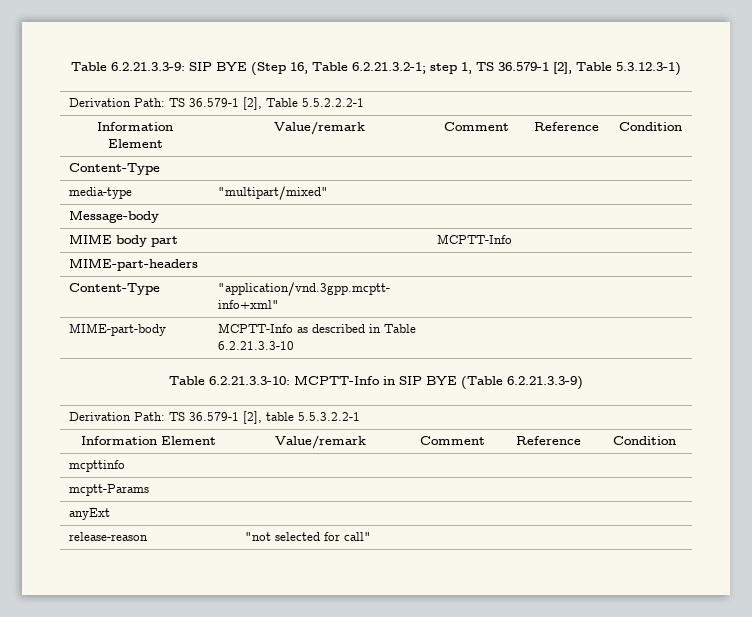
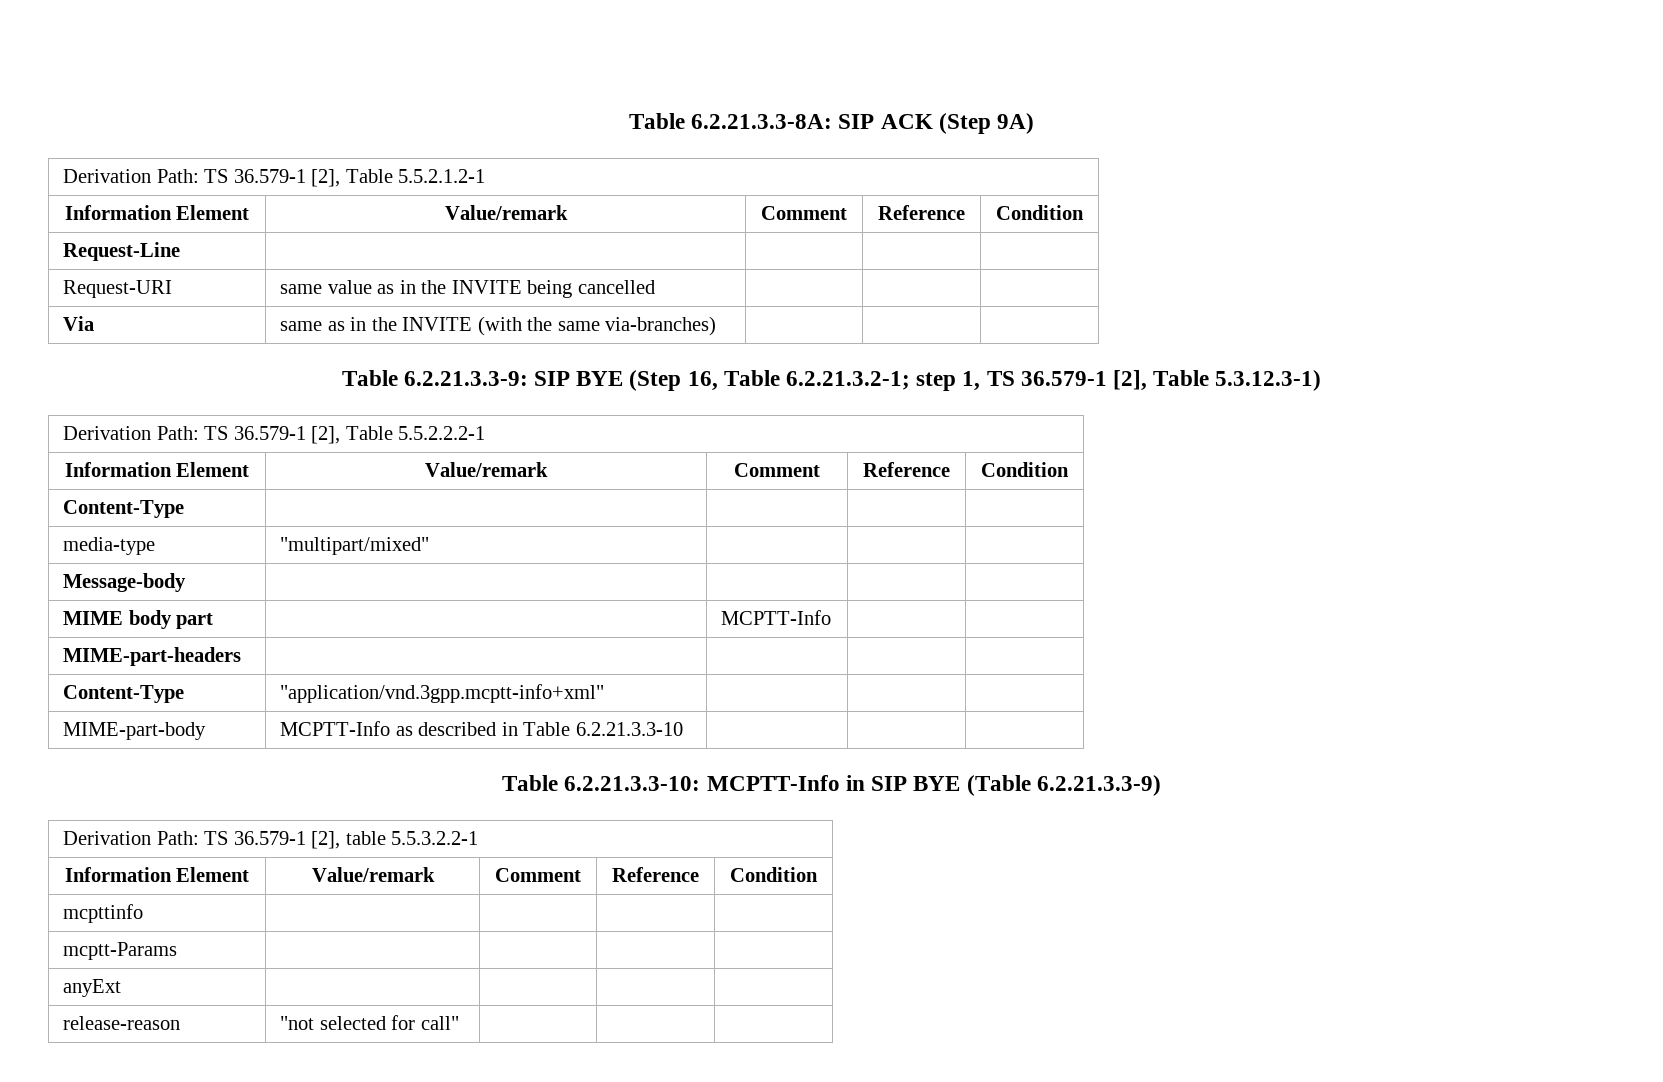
[71,62,107,71] Table -> [628,113,1035,134] [62,169,486,187] [64,205,250,220] [444,205,568,220] [761,206,847,220] [878,205,965,220] [996,205,1084,220] [62,242,180,261] [62,280,172,298] [279,280,655,298] [62,316,94,331] [279,316,717,336] [341,370,398,386] Table 6.2.21.3.3-8A: SIP ACK (Step 9A) // Derivation Path: TS 36.579-1 [2], Table 5.5.2.1.2-1 // Information Element | Value/remark | Comment | Reference | Condition // Request-Line | | | | // Request-URI | same value as in the INVITE being cancelled | | | // Via | same as in the INVITE (with the same via-branches) | | | // Table

